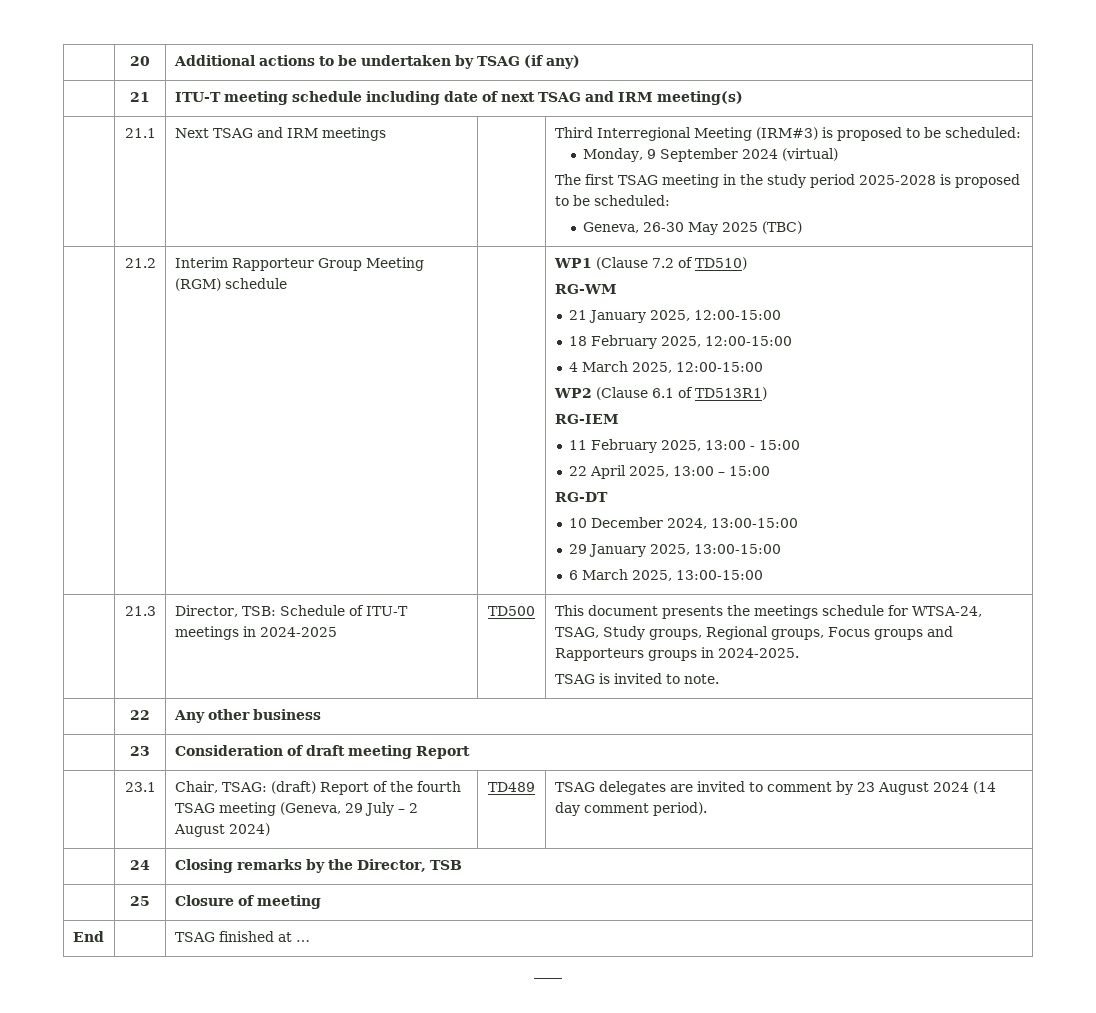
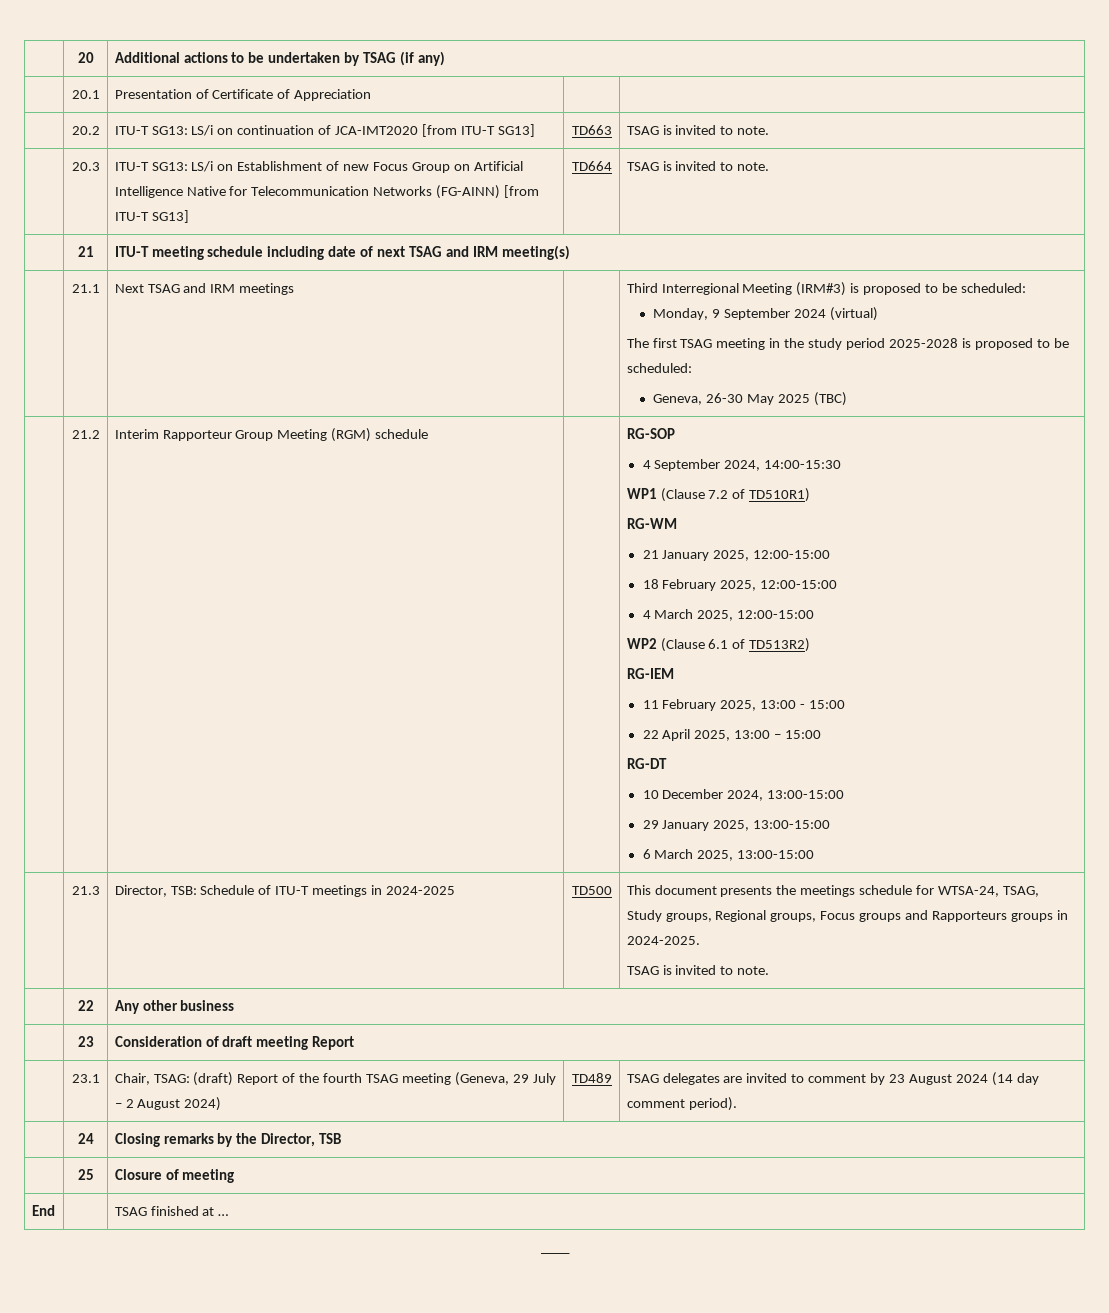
(580, 62) none -> [71,90,100,99] [114,89,372,101] [71,126,100,135] [114,124,535,137] [571,125,612,135] [626,125,770,135] [71,162,100,171] [114,161,523,173] [114,185,540,199] [114,210,189,223] [571,161,612,171] [626,161,770,171] // | 20.1 | Presentation of Certificate of Appreciation | | // | 20.2 | ITU-T SG13: LS/i on continuation of JCA-IMT2020 [from ITU-T SG13] | TD663 | TSAG is invited to note. // | 20.3 | ITU-T SG13: LS/i on Establishment of new Focus Group on Artificial Intelligence Native for Telecommunication Networks (FG-AINN) [from ITU-T SG13] | TD664 | TSAG is invited to note.
(287, 283) none -> [626,428,675,439] [642,459,842,471] RG-SOP // 4 September 2024, 14:00-15:30 //
[694,257,747,270] TD510) -> [749,488,811,502] TD510R1)
[694,387,767,400] TD513R1) -> [749,638,811,652] TD513R2)

